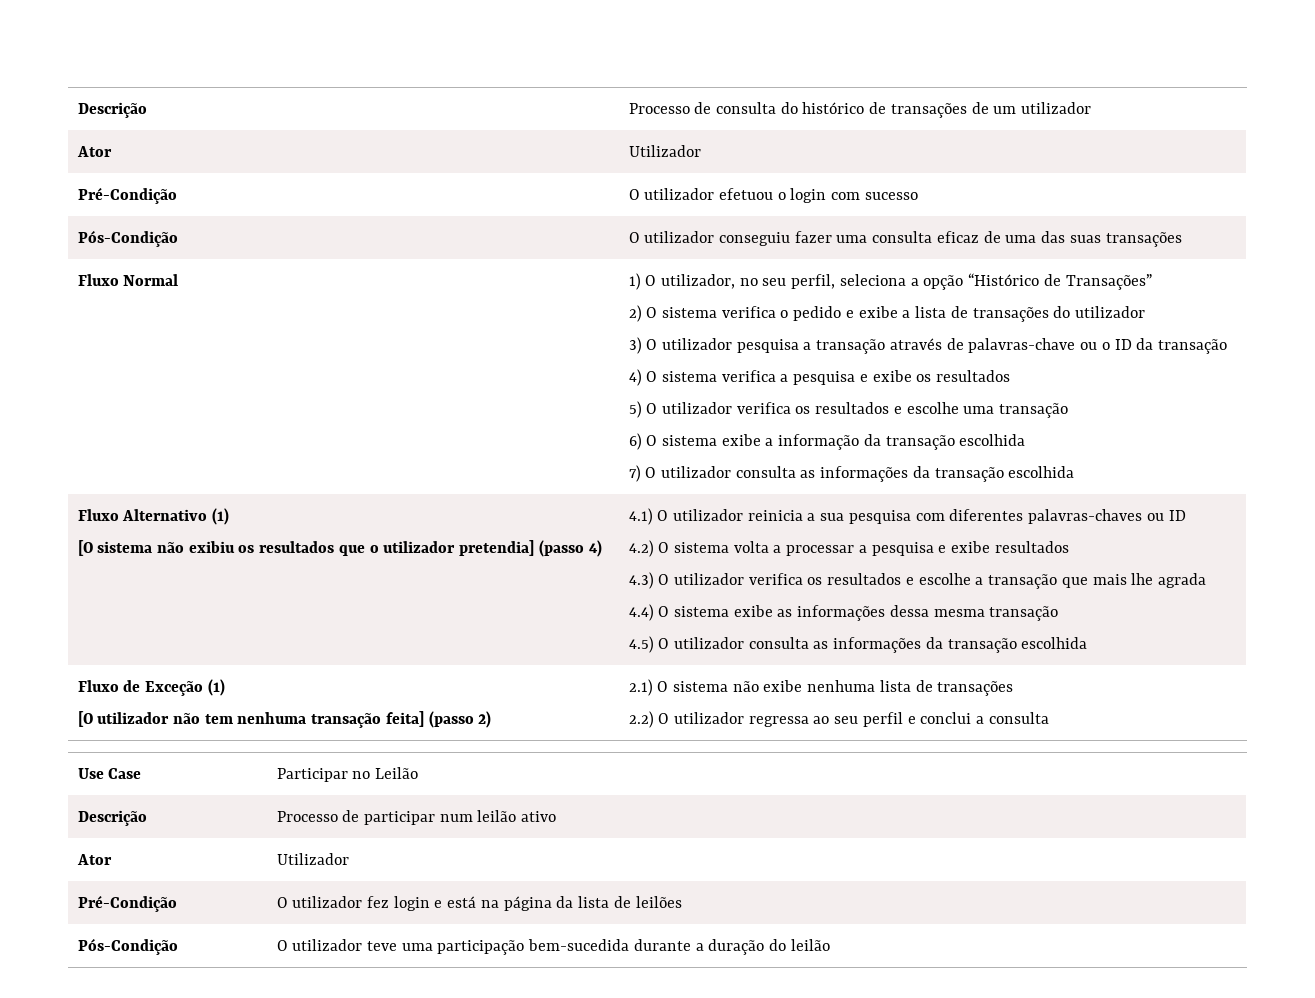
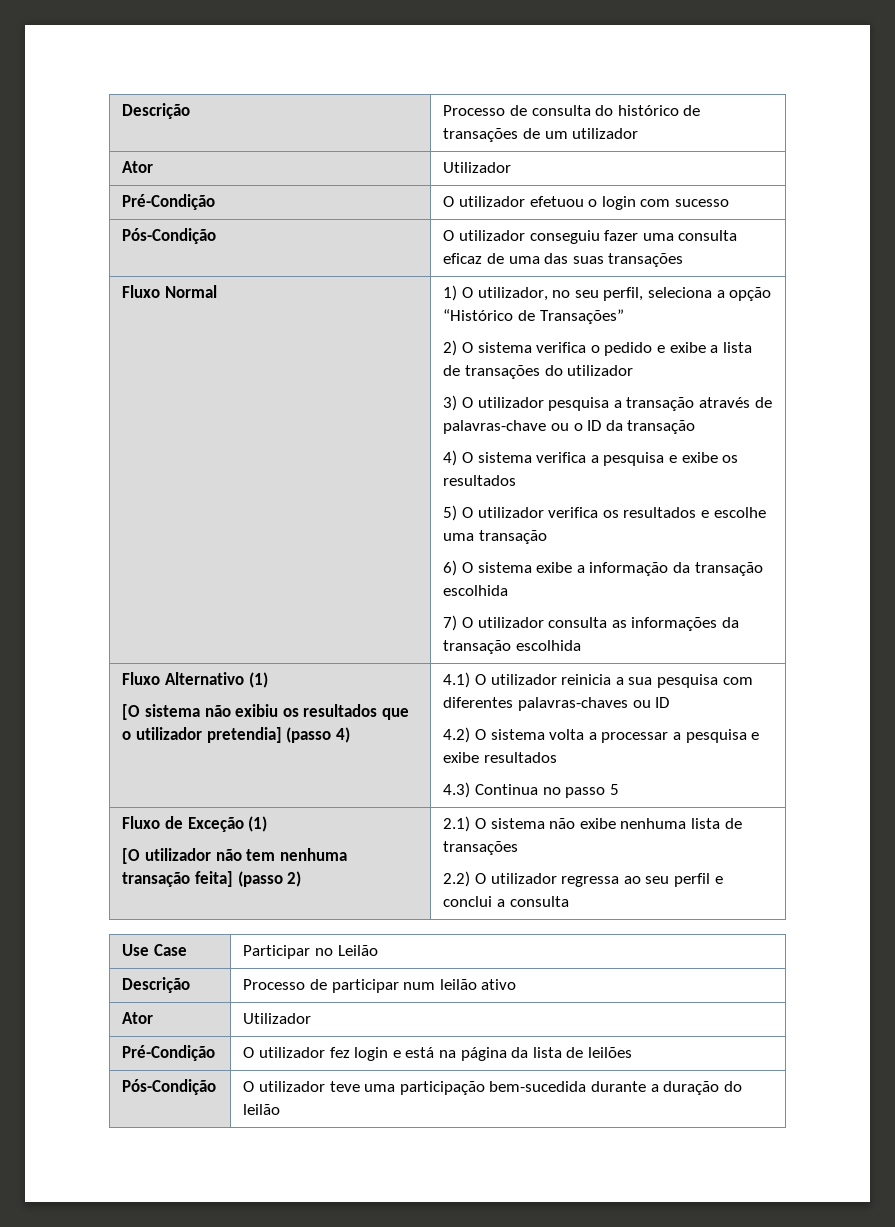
[658,573,1206,589] [628,604,1059,621] [628,636,1088,653] O utilizador verifica os resultados e escolhe a transação que mais lhe agrada // 4.4) O sistema exibe as informações dessa mesma transação // 4.5) O utilizador consulta as informações da transação escolhida -> [474,784,619,798] Continua no passo 5

